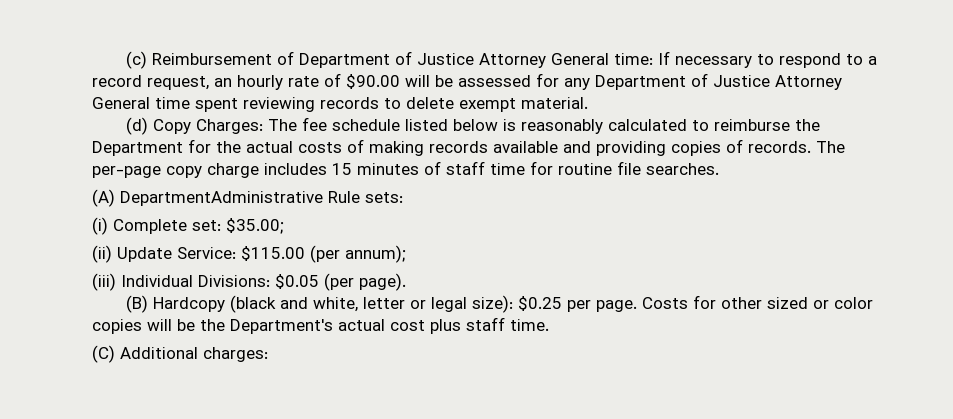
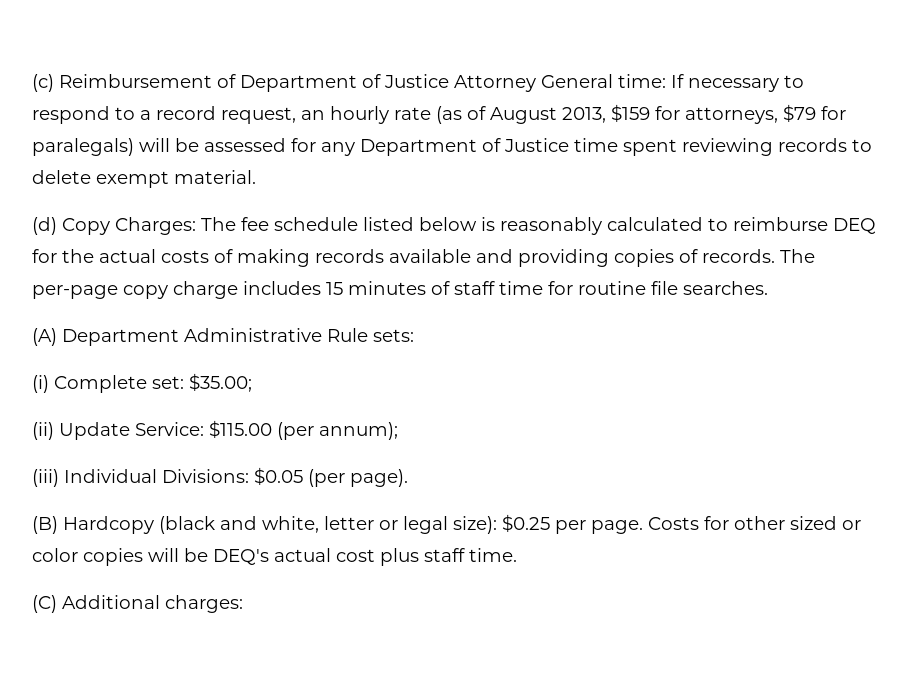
[324,73,400,89] of $90.00 -> [436,104,846,124] [32,138,134,156] (as of August 2013, $159 for attorneys, $79 for paralegals)
[775,75,842,90] [92,97,150,109] Attorney General -> (569, 145) none
[794,119,820,131] [92,141,183,156] the Department -> [833,218,876,234] DEQ
[120,191,323,206] DepartmentAdministrative -> [62,328,322,346] Department Administrative
[200,319,333,334] the Department's -> [213,549,269,565] DEQ's

